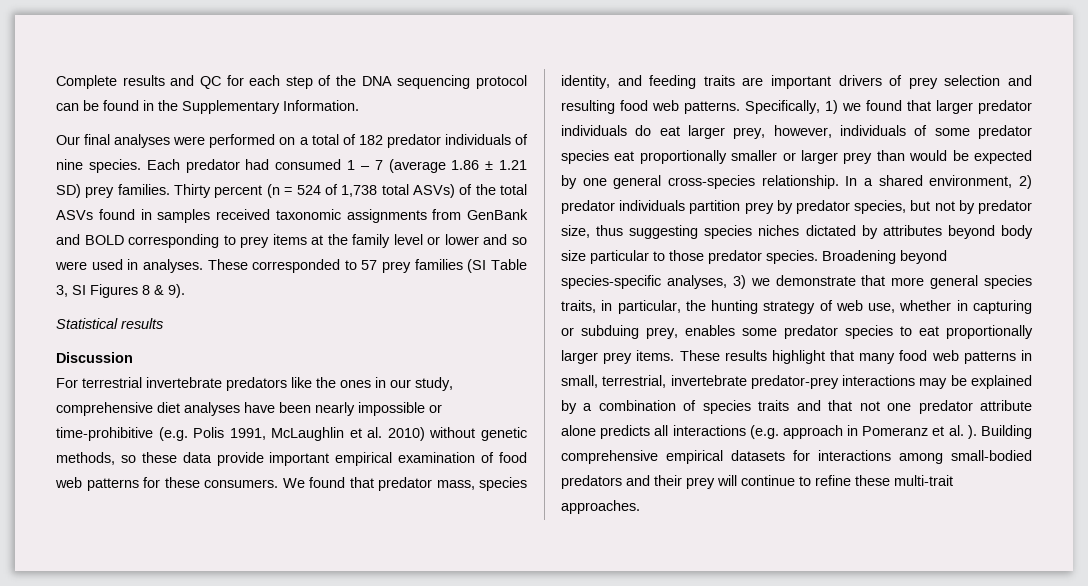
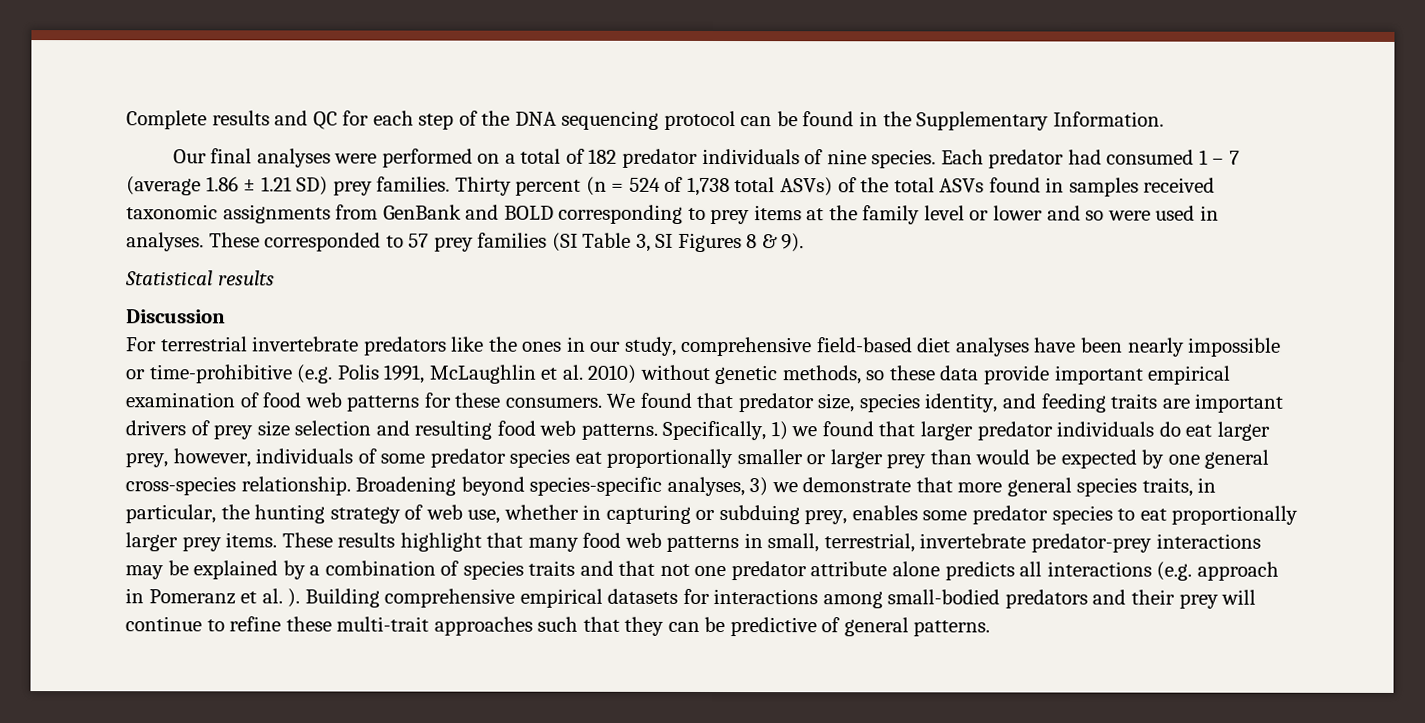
(153, 409) none -> [816,337,913,353] field-based
[436,480,475,490] mass, -> [817,393,855,413] size,
(938, 83) none -> [256,420,290,437] size
[845,175,1032,189] [561,200,1032,214] [561,225,1033,239] [561,250,818,264] In a shared environment, 2) predator individuals partition prey by predator species, but not by predator size, thus suggesting species niches dictated by attributes beyond body size particular to those predator species. -> (351, 486) none
[561,500,640,514] approaches. -> [433,616,991,637] approaches such that they can be predictive of general patterns.

